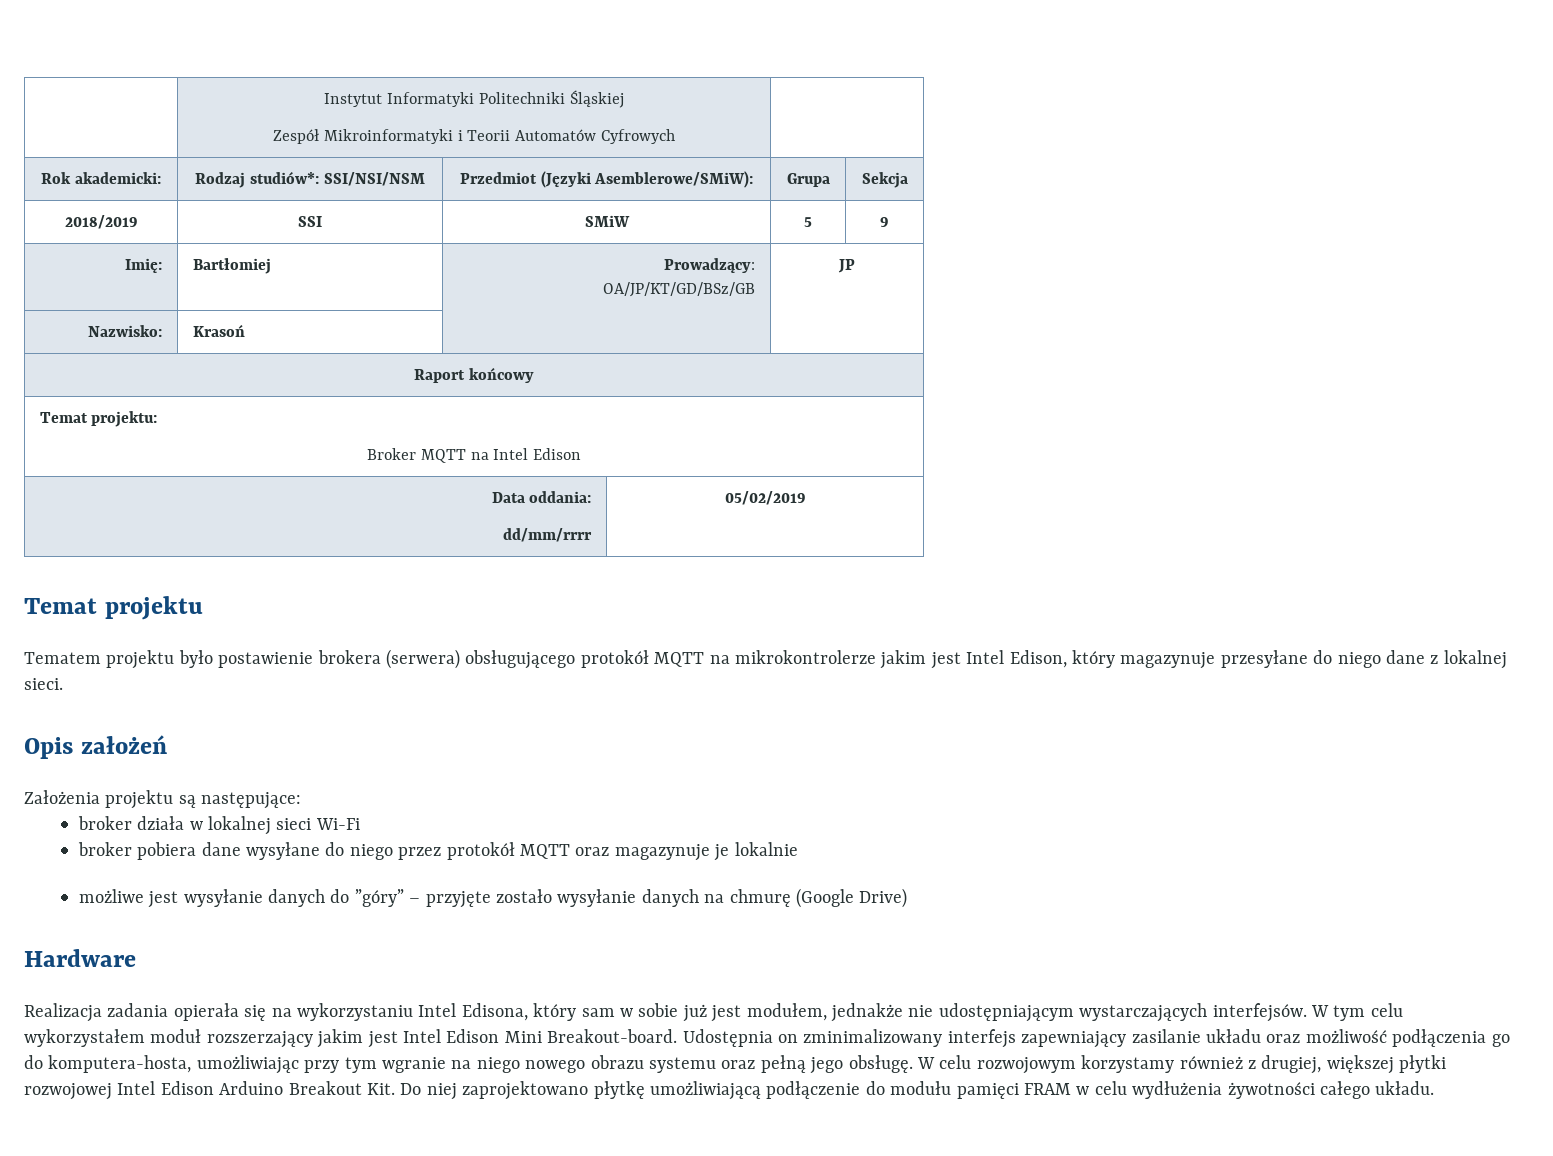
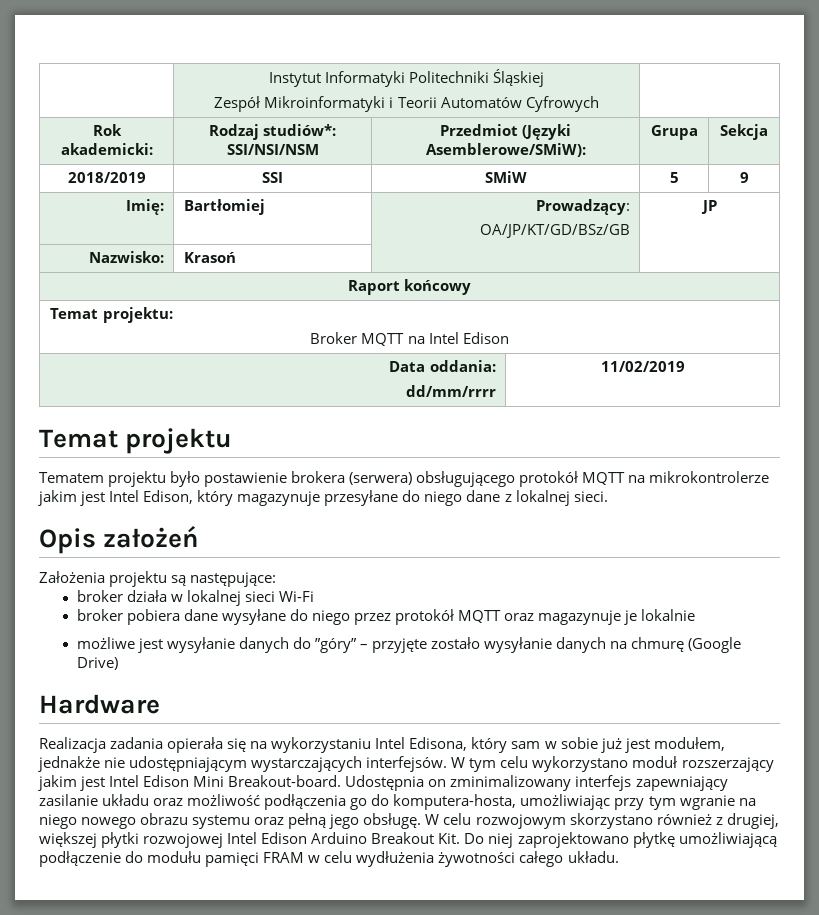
[724,491,806,505] 05/02/2019 -> [600,361,685,372] 11/02/2019
[24,1029,145,1047] wykorzystałem -> [532,756,629,772] wykorzystano
[1081,1055,1175,1073] korzystamy -> [569,813,653,829] skorzystano

